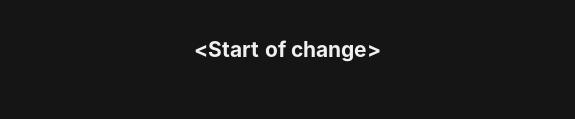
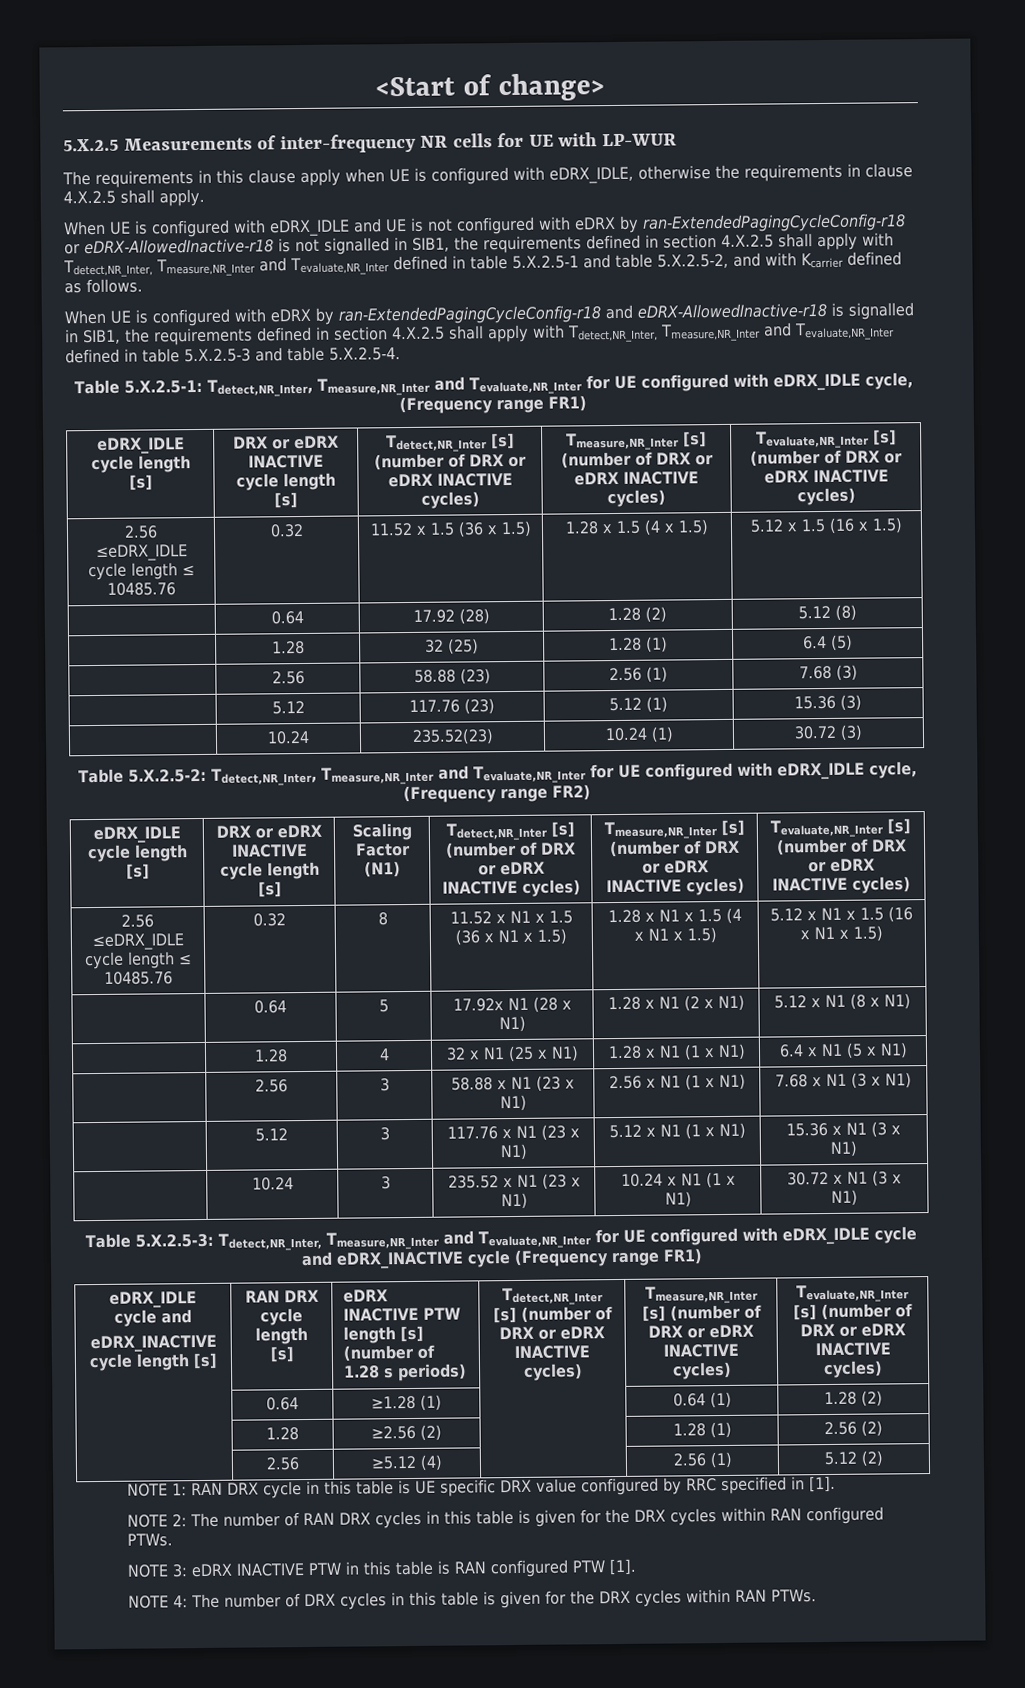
(382, 51) none -> [63,132,677,154] [62,163,913,188] [63,188,205,207] [64,213,906,238] [64,232,894,255] [63,251,902,278] [64,278,143,294] [64,302,914,327] [65,322,895,346] [65,346,401,364] [73,372,913,397] [399,395,587,415] [96,437,185,454] [90,455,191,474] [128,474,153,491] [233,435,339,450] [248,454,324,469] [236,472,336,491] [274,492,298,509] [385,432,515,453] [374,453,527,471] [387,472,513,488] [420,491,480,509] [566,431,707,451] [560,451,714,469] [574,471,699,486] [607,489,666,508] [755,429,897,449] [750,449,903,467] [763,469,889,484] [796,487,856,506] [124,525,158,539] [95,544,188,561] [88,562,195,581] [107,582,176,596] [269,523,304,538] [369,520,532,538] [565,519,709,536] [750,517,903,534] [270,610,304,625] [412,608,490,625] [608,606,667,623] [797,604,857,621] [271,640,305,655] [425,638,479,655] [609,636,668,653] [803,634,853,651] [271,670,305,685] [413,668,491,685] [609,666,668,683] [798,664,858,681] [271,700,305,715] [409,698,495,715] [609,696,668,713] [794,694,862,711] [267,730,310,745] [411,728,494,745] [604,726,674,743] [794,724,863,741] [77,761,917,786] [403,784,591,804] [92,826,181,844] [86,844,188,863] [125,863,150,880] [215,824,322,839] [230,843,308,858] [219,861,320,880] [257,881,282,898] [351,822,412,841] [354,842,411,857] [364,861,401,878] [445,821,575,841] [445,841,576,859] [477,861,545,876] [441,879,581,897] [603,819,745,840] [609,840,740,858] [641,860,709,874] [605,877,745,896] [770,818,911,838] [775,838,907,856] [808,858,875,873] [772,876,911,894] [121,914,154,928] [91,933,184,951] [85,951,192,970] [104,971,173,985] [253,913,286,927] [377,912,388,926] [449,910,573,925] [455,928,567,946] [608,907,742,924] [633,927,717,944] [770,906,913,923] [800,925,883,942] [254,1000,287,1014] [378,999,389,1013] [452,996,572,1013] [498,1015,526,1033] [607,994,745,1012] [774,993,911,1010] [254,1049,288,1063] [378,1048,390,1061] [446,1045,579,1063] [607,1043,746,1061] [778,1042,908,1059] [255,1079,288,1093] [379,1078,390,1092] [451,1075,575,1092] [499,1094,527,1112] [608,1073,746,1091] [775,1072,912,1089] [255,1128,288,1142] [379,1127,390,1141] [446,1124,580,1141] [499,1143,528,1161] [608,1122,746,1140] [786,1121,901,1138] [830,1140,858,1157] [251,1177,294,1191] [380,1176,391,1190] [447,1173,581,1190] [500,1192,528,1210] [620,1172,736,1189] [664,1191,692,1208] [787,1170,902,1187] [831,1189,858,1206] [84,1226,918,1251] [300,1248,703,1269] [109,1291,197,1308] [114,1309,192,1327] [89,1334,217,1353] [89,1352,218,1372] [244,1289,319,1303] [260,1308,303,1326] [255,1326,308,1345] [269,1346,294,1363] [343,1289,389,1303] [343,1307,462,1322] [343,1325,425,1344] [343,1344,436,1362] [343,1363,468,1382] [501,1287,603,1306] [492,1306,613,1324] [499,1326,605,1340] [514,1345,590,1360] [522,1363,583,1381] [644,1285,758,1304] [641,1304,762,1322] [648,1324,754,1339] [663,1343,739,1358] [671,1361,732,1380] [796,1284,909,1303] [793,1303,913,1321] [799,1323,906,1337] [814,1342,891,1357] [823,1360,883,1379] [266,1397,299,1411] [371,1394,442,1411] [672,1391,732,1409] [824,1390,883,1407] [266,1427,299,1441] [371,1424,442,1441] [672,1421,732,1439] [824,1420,883,1437] [266,1457,299,1471] [371,1454,443,1471] [672,1451,732,1469] [824,1450,883,1467] [127,1475,837,1499] [127,1506,885,1529] [127,1533,174,1547] [127,1558,638,1578] [128,1588,818,1610] // 5.X.2.5 Measurements of inter-frequency NR cells for UE with LP-WUR // The requirements in this clause apply when UE is configured with eDRX_IDLE, otherwise the requirements in clause 4.X.2.5 shall apply. // When UE is configured with eDRX_IDLE and UE is not configured with eDRX by ran-ExtendedPagingCycleConfig-r18 or eDRX-AllowedInactive-r18 is not signalled in SIB1, the requirements defined in section 4.X.2.5 shall apply with Tdetect,NR_Inter, Tmeasure,NR_Inter and Tevaluate,NR_Inter defined in table 5.X.2.5-1 and table 5.X.2.5-2, and with Kcarrier defined as follows. // When UE is configured with eDRX by ran-ExtendedPagingCycleConfig-r18 and eDRX-AllowedInactive-r18 is signalled in SIB1, the requirements defined in section 4.X.2.5 shall apply with Tdetect,NR_Inter, Tmeasure,NR_Inter and Tevaluate,NR_Inter defined in table 5.X.2.5-3 and table 5.X.2.5-4. // Table 5.X.2.5-1: Tdetect,NR_Inter, Tmeasure,NR_Inter and Tevaluate,NR_Inter for UE configured with eDRX_IDLE cycle, (Frequency range FR1) // eDRX_IDLE cycle length [s] | DRX or eDRX INACTIVE cycle length [s] | Tdetect,NR_Inter [s] (number of DRX or eDRX INACTIVE cycles) | Tmeasure,NR_Inter [s] (number of DRX or eDRX INACTIVE cycles) | Tevaluate,NR_Inter [s] (number of DRX or eDRX INACTIVE cycles) // 2.56 ≤eDRX_IDLE cycle length ≤ 10485.76 | 0.32 | 11.52 x 1.5 (36 x 1.5) | 1.28 x 1.5 (4 x 1.5) | 5.12 x 1.5 (16 x 1.5) // | 0.64 | 17.92 (28) | 1.28 (2) | 5.12 (8) // | 1.28 | 32 (25) | 1.28 (1) | 6.4 (5) // | 2.56 | 58.88 (23) | 2.56 (1) | 7.68 (3) // | 5.12 | 117.76 (23) | 5.12 (1) | 15.36 (3) // | 10.24 | 235.52(23) | 10.24 (1) | 30.72 (3) // Table 5.X.2.5-2: Tdetect,NR_Inter, Tmeasure,NR_Inter and Tevaluate,NR_Inter for UE configured with eDRX_IDLE cycle, (Frequency range FR2) // eDRX_IDLE cycle length [s] | DRX or eDRX INACTIVE cycle length [s] | Scaling Factor (N1) | Tdetect,NR_Inter [s] (number of DRX or eDRX INACTIVE cycles) | Tmeasure,NR_Inter [s] (number of DRX or eDRX INACTIVE cycles) | Tevaluate,NR_Inter [s] (number of DRX or eDRX INACTIVE cycles) // 2.56 ≤eDRX_IDLE cycle length ≤ 10485.76 | 0.32 | 8 | 11.52 x N1 x 1.5 (36 x N1 x 1.5) | 1.28 x N1 x 1.5 (4 x N1 x 1.5) | 5.12 x N1 x 1.5 (16 x N1 x 1.5) // | 0.64 | 5 | 17.92x N1 (28 x N1) | 1.28 x N1 (2 x N1) | 5.12 x N1 (8 x N1) // | 1.28 | 4 | 32 x N1 (25 x N1) | 1.28 x N1 (1 x N1) | 6.4 x N1 (5 x N1) // | 2.56 | 3 | 58.88 x N1 (23 x N1) | 2.56 x N1 (1 x N1) | 7.68 x N1 (3 x N1) // | 5.12 | 3 | 117.76 x N1 (23 x N1) | 5.12 x N1 (1 x N1) | 15.36 x N1 (3 x N1) // | 10.24 | 3 | 235.52 x N1 (23 x N1) | 10.24 x N1 (1 x N1) | 30.72 x N1 (3 x N1) // Table 5.X.2.5-3: Tdetect,NR_Inter, Tmeasure,NR_Inter and Tevaluate,NR_Inter for UE configured with eDRX_IDLE cycle and eDRX_INACTIVE cycle (Frequency range FR1) // eDRX_IDLE cycle and // eDRX_INACTIVE cycle length [s] | RAN DRX cycle length [s] | eDRX INACTIVE PTW length [s] (number of 1.28 s periods) | Tdetect,NR_Inter [s] (number of DRX or eDRX INACTIVE cycles) | Tmeasure,NR_Inter [s] (number of DRX or eDRX INACTIVE cycles) | Tevaluate,NR_Inter [s] (number of DRX or eDRX INACTIVE cycles) // | 0.64 | ≥1.28 (1) | | 0.64 (1) | 1.28 (2) // | 1.28 | ≥2.56 (2) | | 1.28 (1) | 2.56 (2) // | 2.56 | ≥5.12 (4) | | 2.56 (1) | 5.12 (2) // NOTE 1: RAN DRX cycle in this table is UE specific DRX value configured by RRC specified in [1]. // NOTE 2: The number of RAN DRX cycles in this table is given for the DRX cycles within RAN configured PTWs. // NOTE 3: eDRX INACTIVE PTW in this table is RAN configured PTW [1]. // NOTE 4: The number of DRX cycles in this table is given for the DRX cycles within RAN PTWs.

